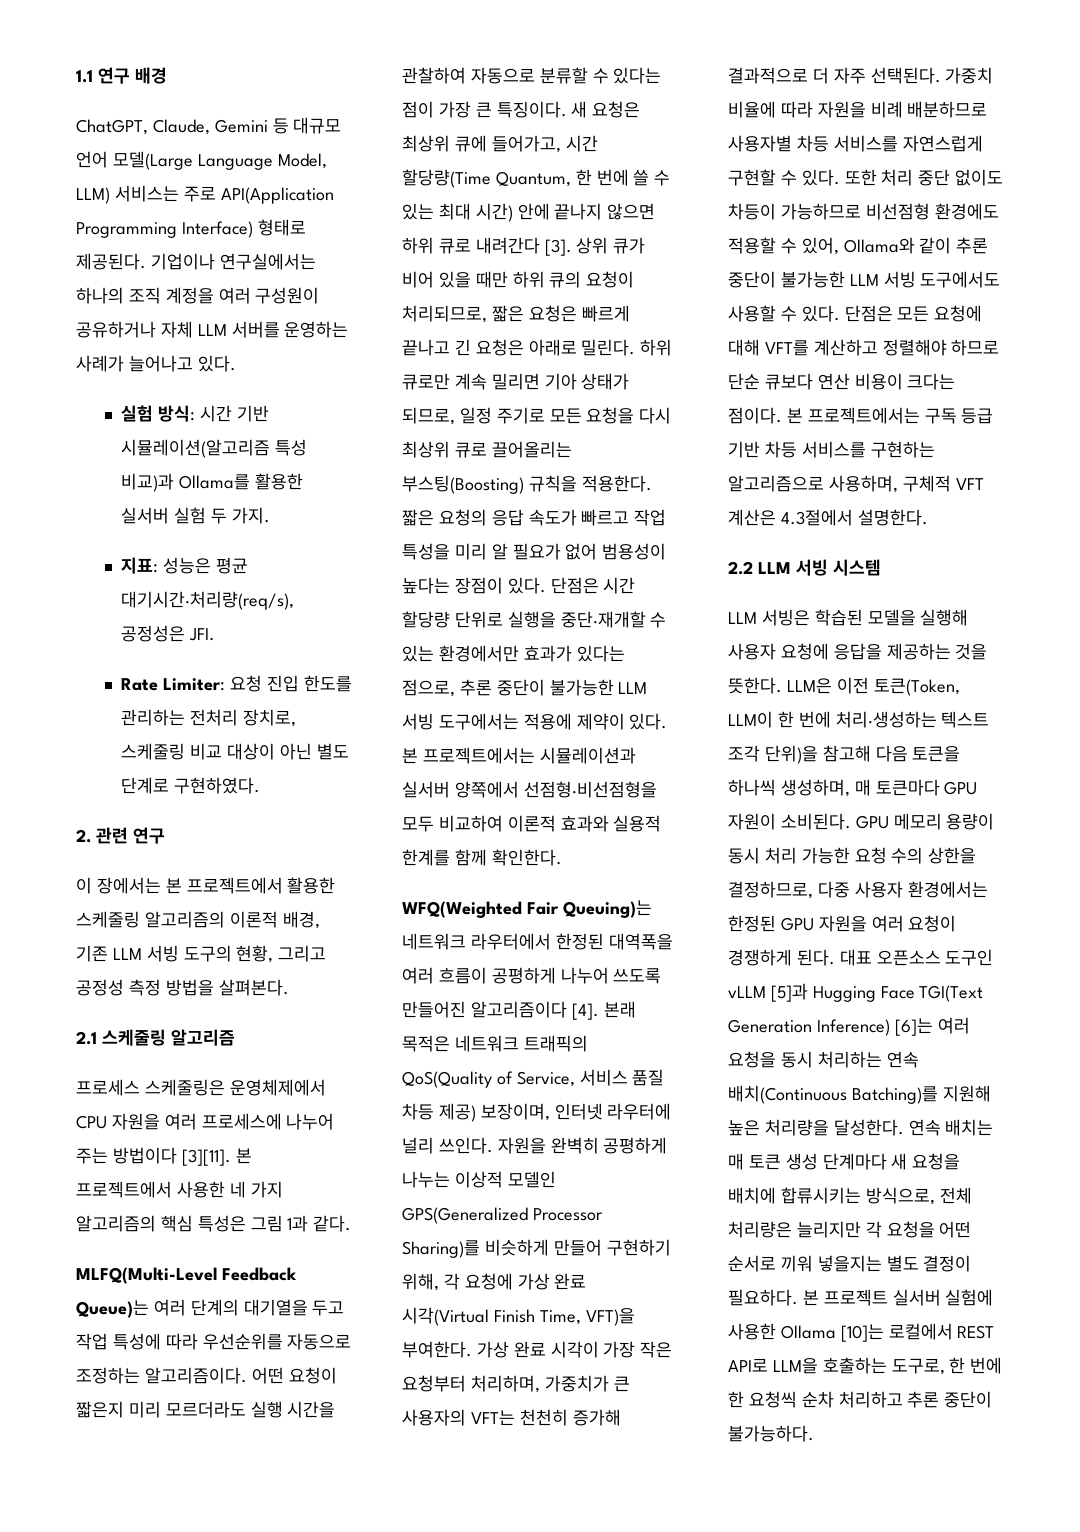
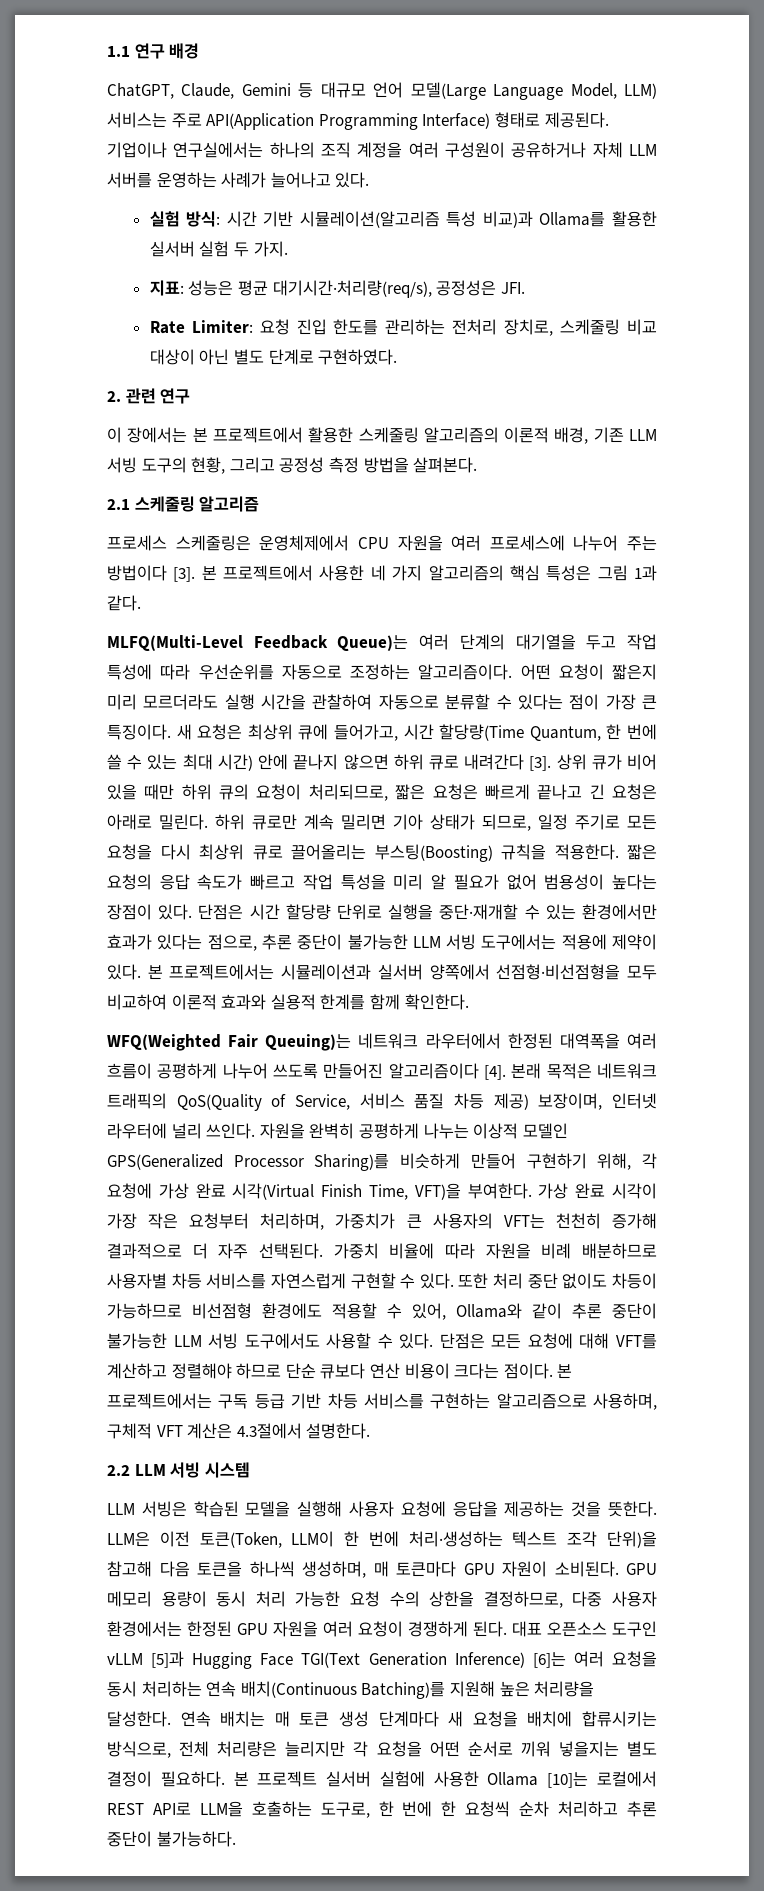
[181,1149,231,1166] [3][11]. -> [173,567,196,582] [3].

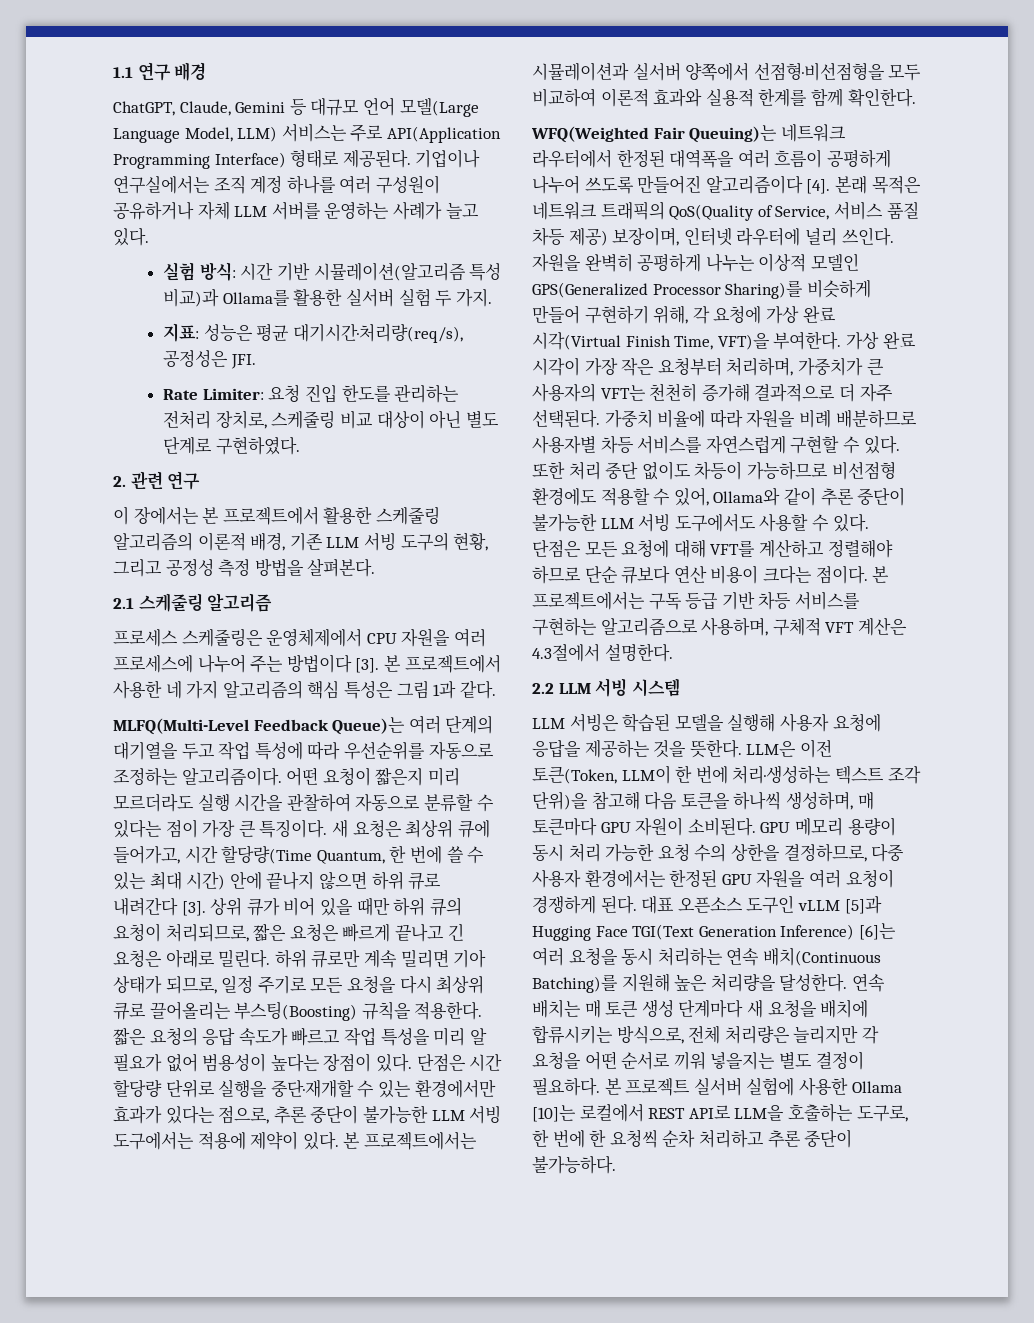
[269,142,403,158] 하나의 조직 계정을 -> [213,175,336,194] 조직 계정 하나를
[270,172,331,188] 늘어나고 -> [445,203,479,219] 늘고

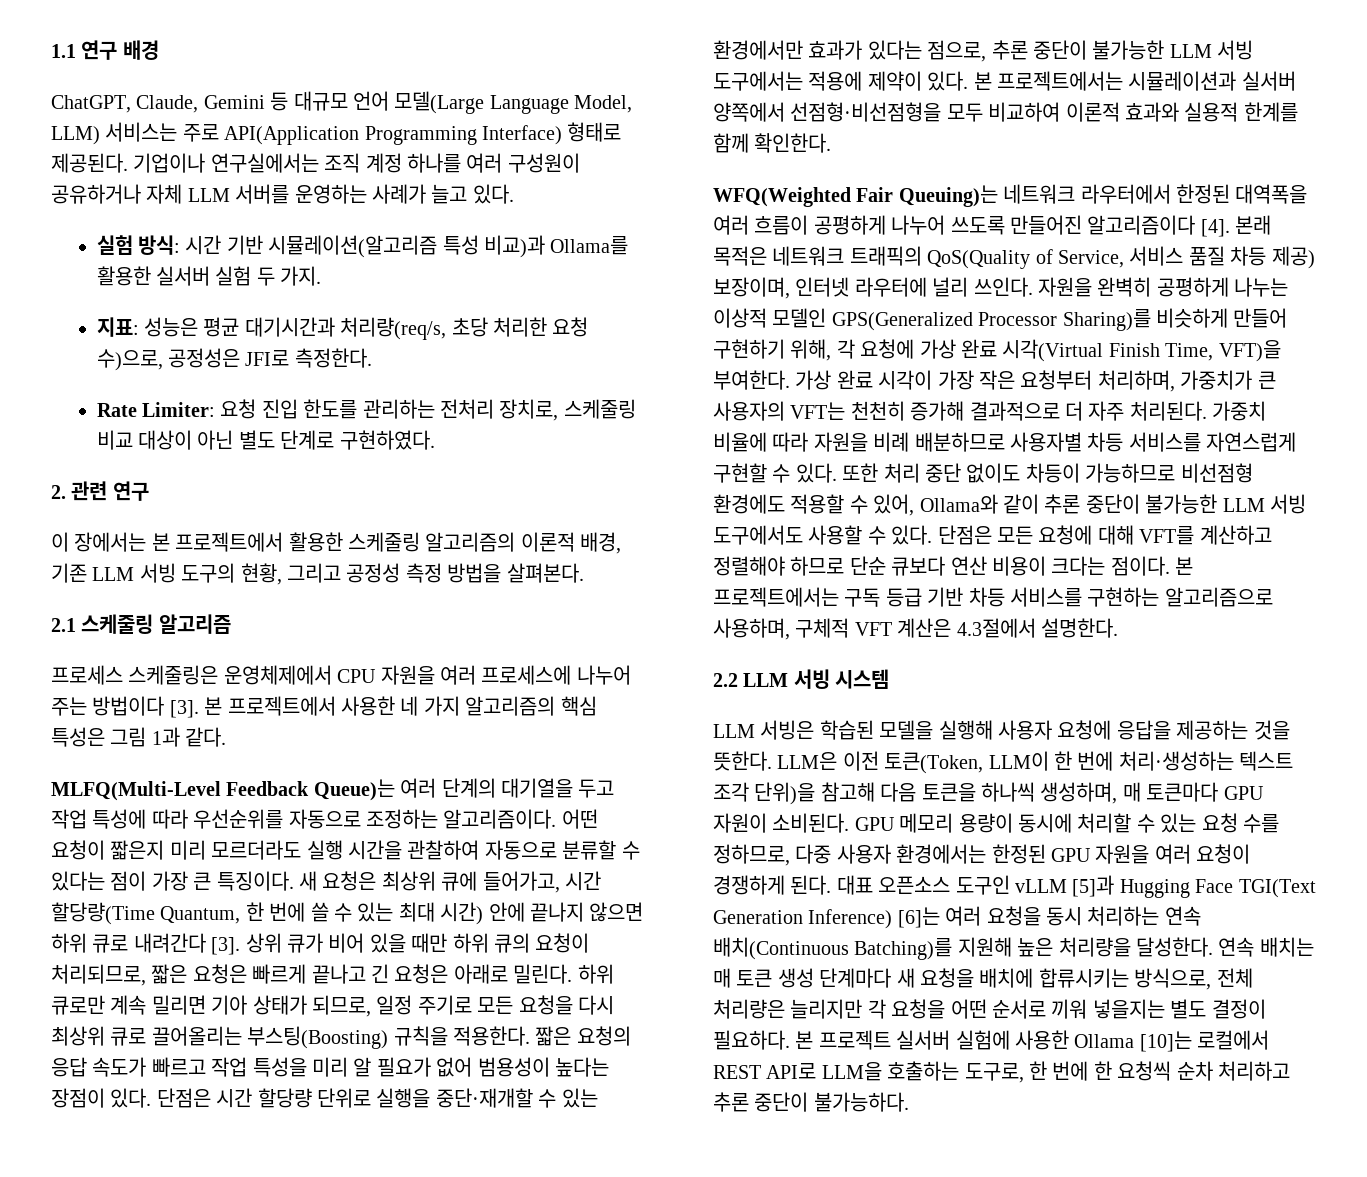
[292,323,463,343] [163,350,256,369] 대기시간·처리량(req/s), 공정성은 JFI. -> [244,317,589,340] [96,348,372,371] 대기시간과 처리량(req/s, 초당 처리한 요청 수)으로, 공정성은 JFI로 측정한다.
[532,409,600,428] 선택된다. -> [1129,401,1207,421] 처리된다.
[532,843,867,862] 동시 처리 가능한 요청 수의 상한을 결정하므로, -> [1018,813,1279,833] [713,844,790,866] 동시에 처리할 수 있는 요청 수를 정하므로,

